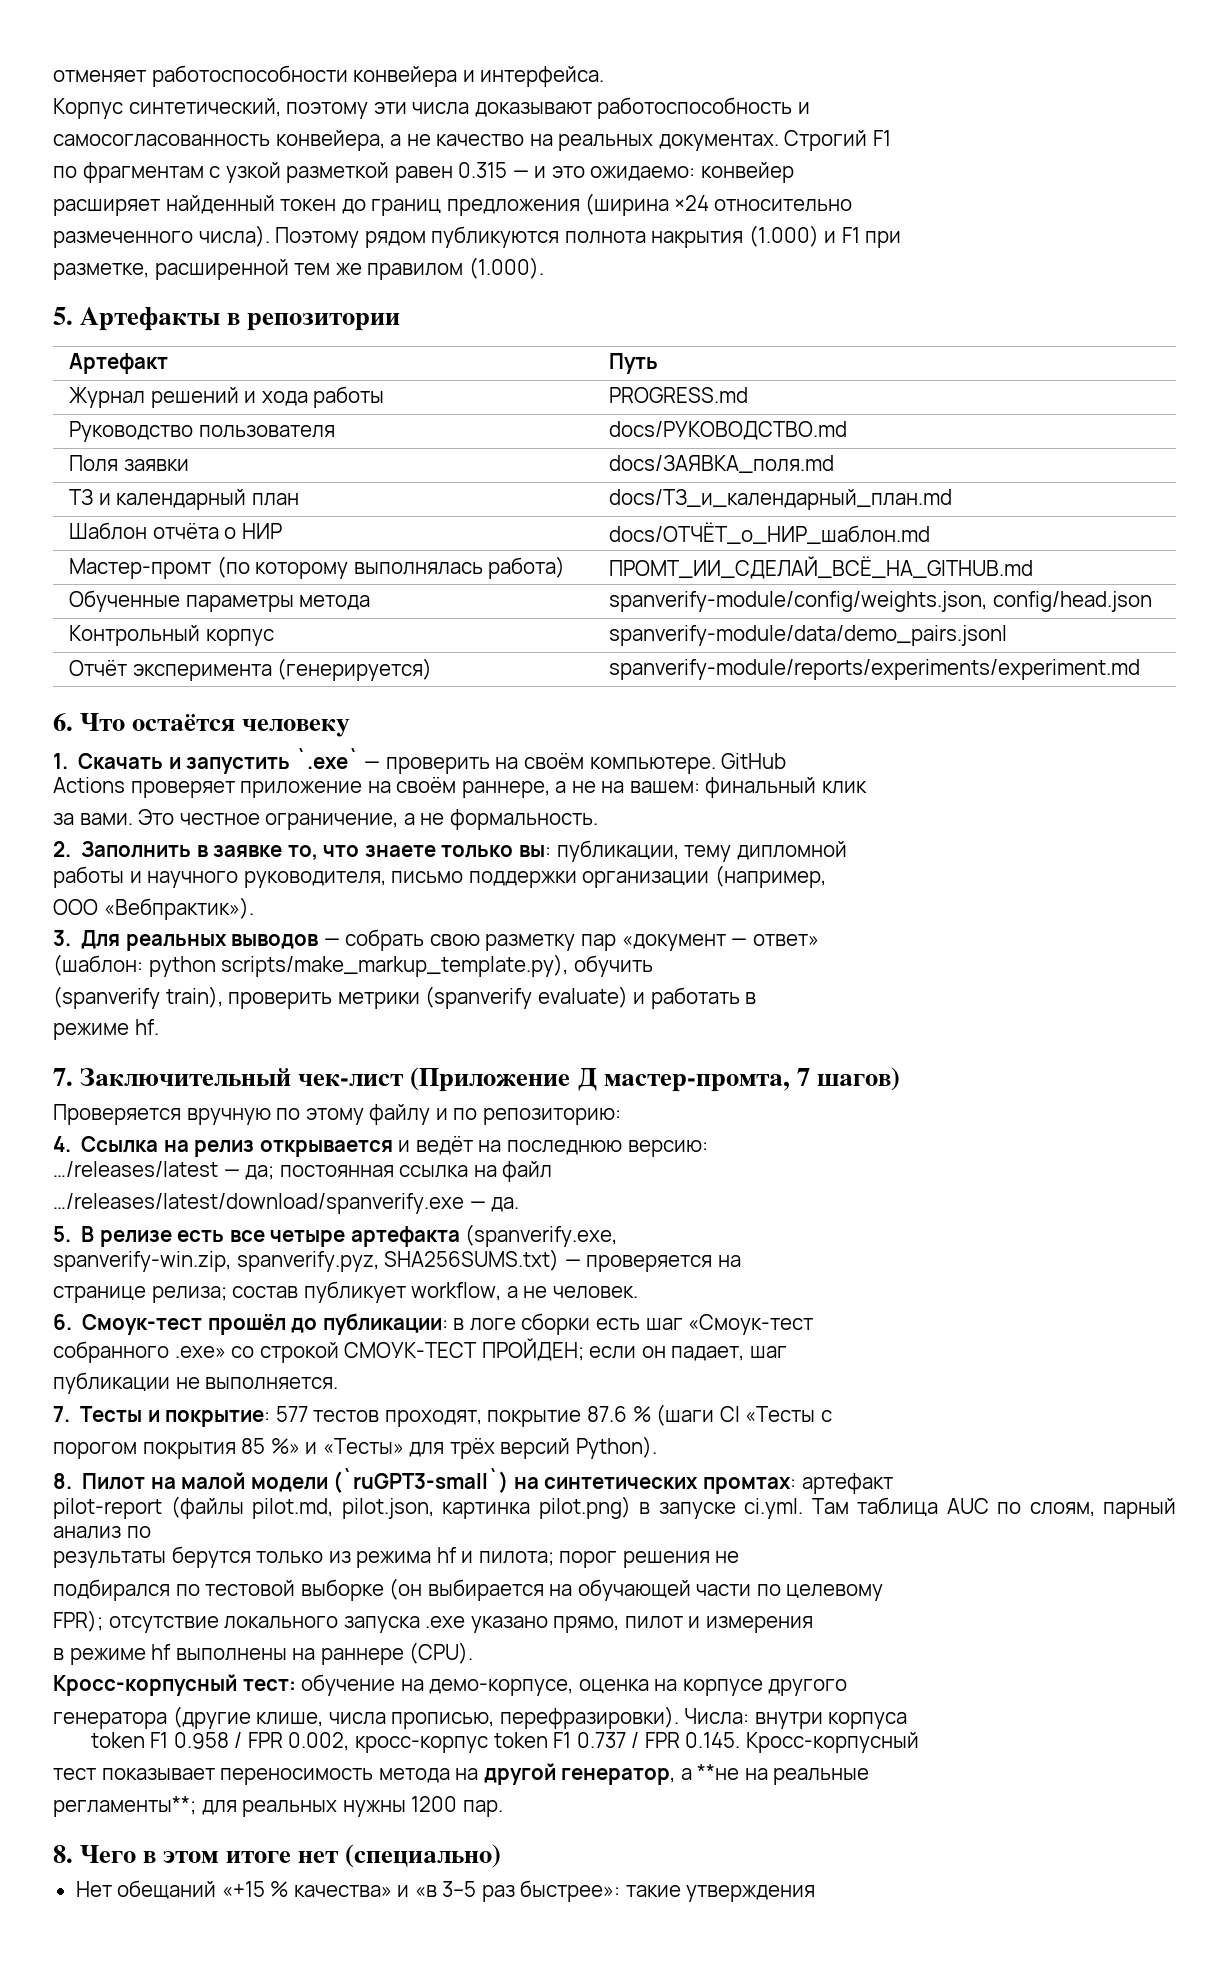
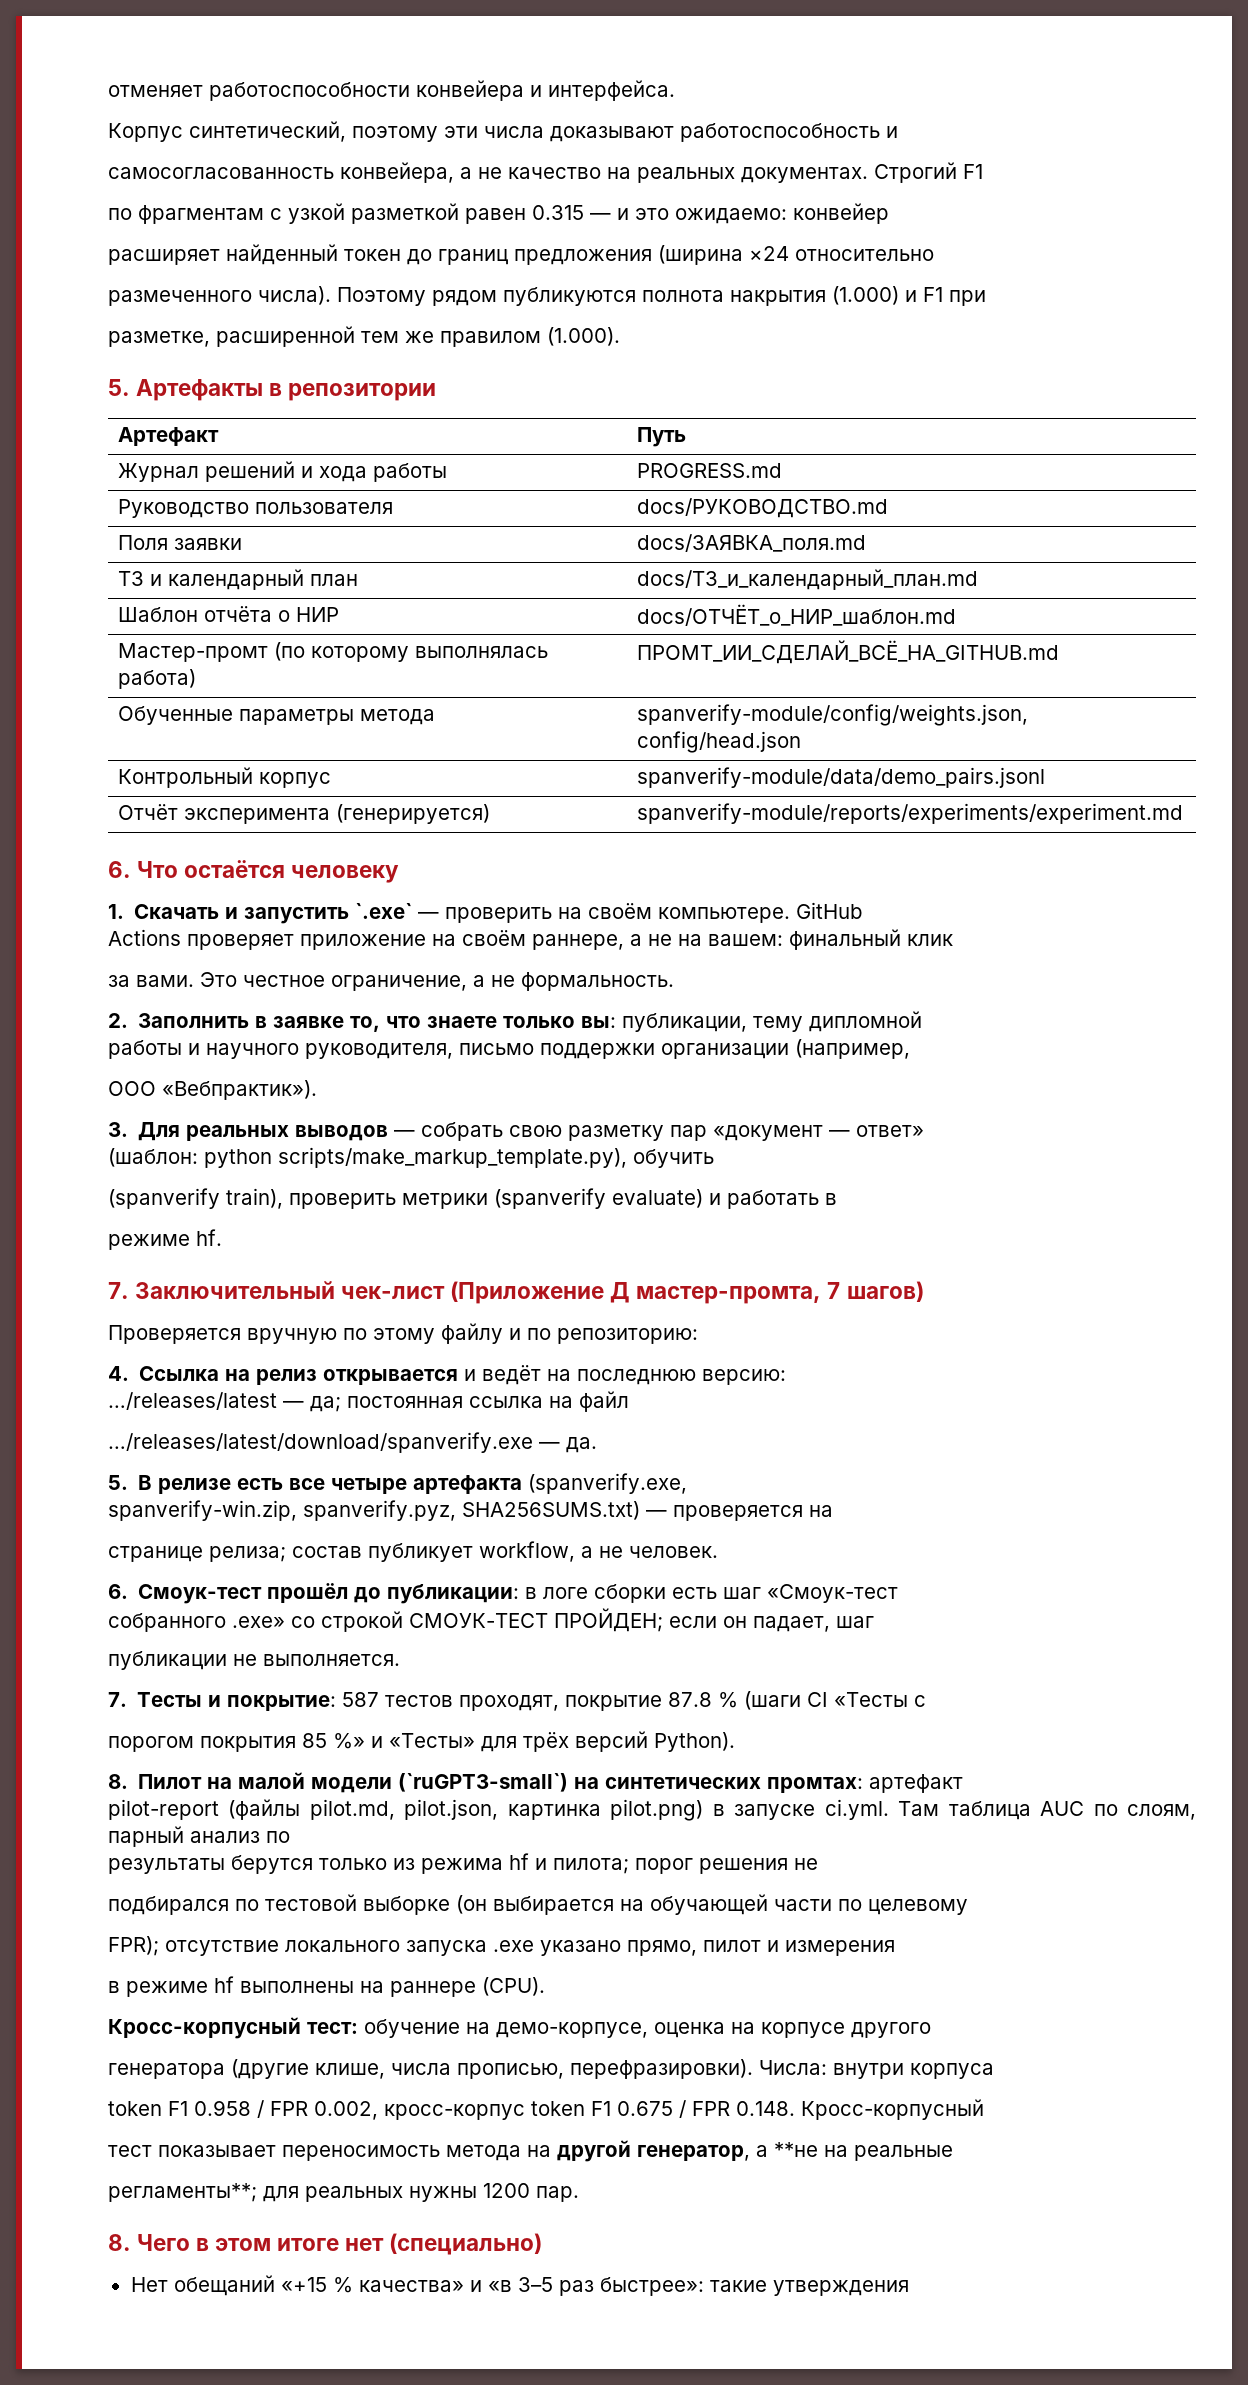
[275,1406,308,1422] 577 -> [342,1692,380,1707] 587
[586,1406,627,1422] 87.6 -> [668,1692,713,1707] 87.8
[576,1732,741,1748] 0.737 / FPR 0.145. -> [617,2100,795,2118] 0.675 / FPR 0.148.

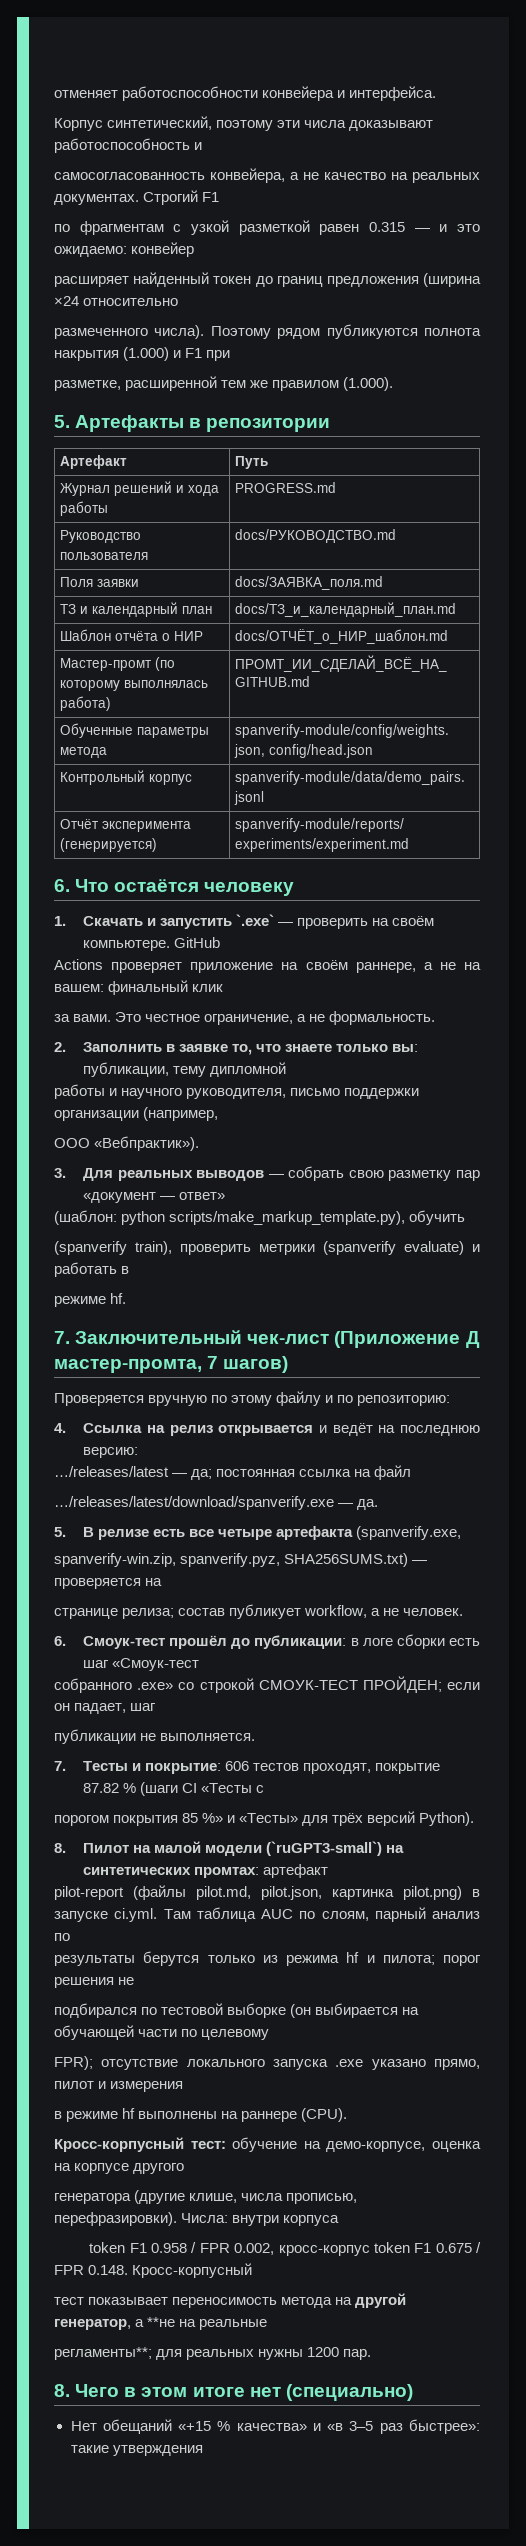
[342,1692,380,1707] 587 -> [225,1761,250,1771] 606
[668,1692,713,1707] 87.8 -> [83,1783,120,1793] 87.82

